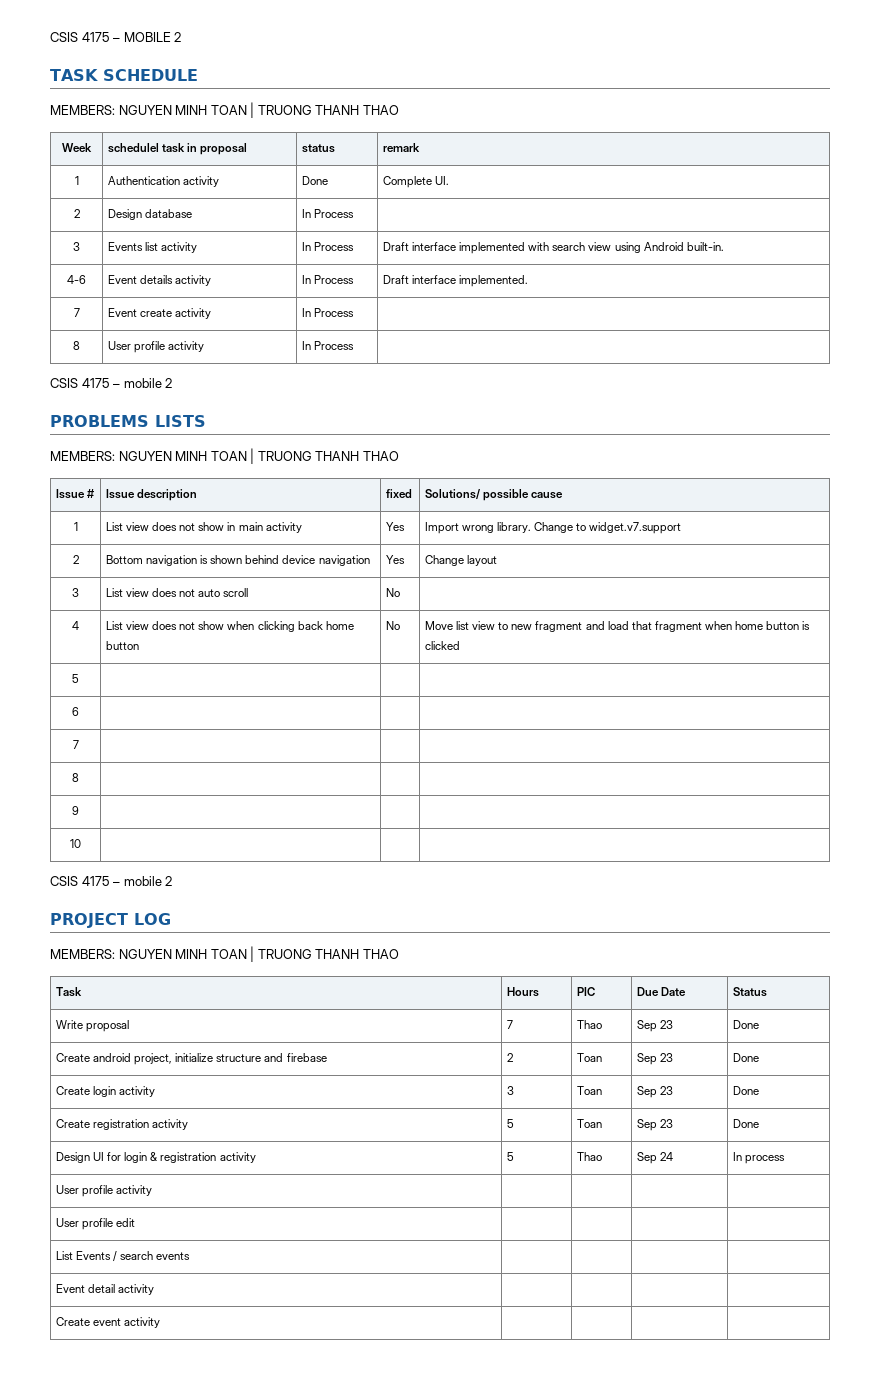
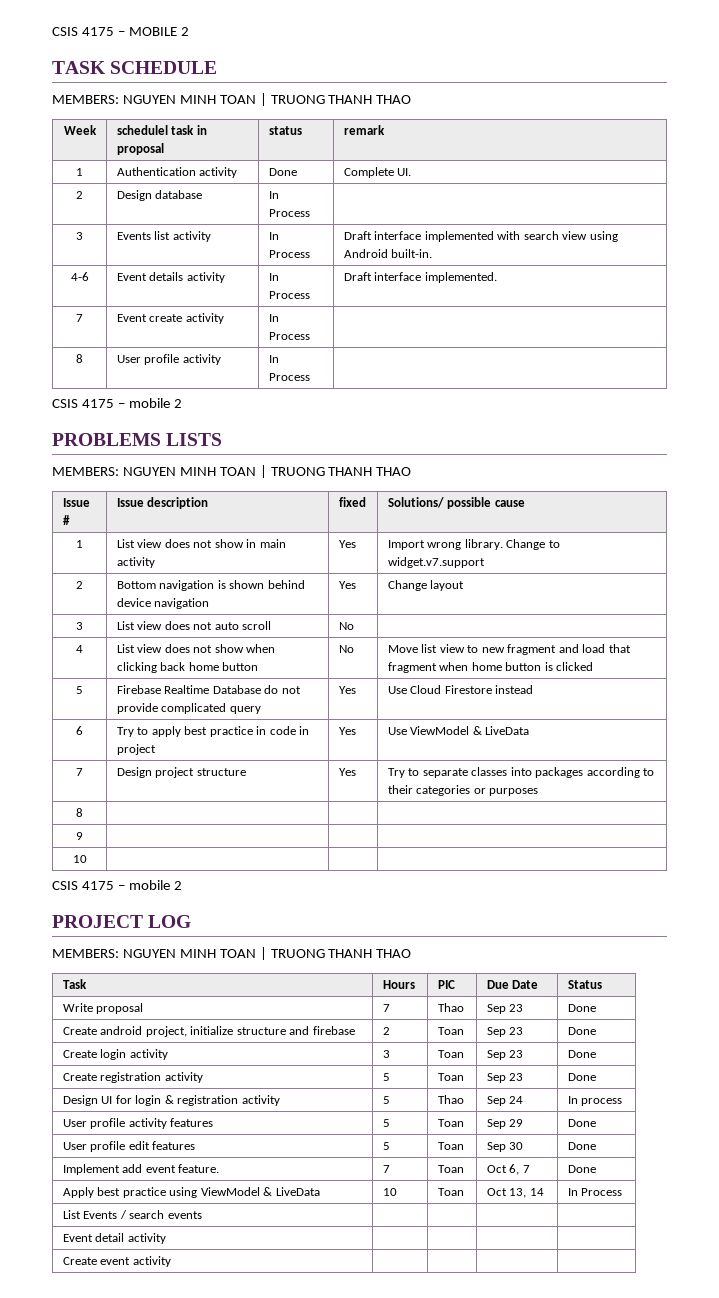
[72,707,79,716] [72,740,79,749] | | // 6 | | | // 7 | | | -> [116,685,301,694] [116,703,261,714] [338,686,356,694] [387,685,534,694] [76,726,83,735] [116,726,310,737] [116,744,156,755] [338,727,356,735] [387,726,530,735] [76,768,83,776] [116,767,246,778] [338,768,356,776] [387,767,655,778] [387,785,539,796] Firebase Realtime Database do not provide complicated query | Yes | Use Cloud Firestore instead // 6 | Try to apply best practice in code in project | Yes | Use ViewModel & LiveData // 7 | Design project structure | Yes | Try to separate classes into packages according to their categories or purposes
[55,1218,136,1230] | | | | // User profile edit | | | | -> [170,1118,214,1127] [382,1119,390,1127] [437,1119,464,1127] [486,1119,524,1129] [567,1119,596,1127] [62,1141,196,1152] [382,1142,390,1150] [437,1142,464,1150] [486,1142,524,1152] [567,1142,596,1150] [62,1164,220,1175] [382,1165,390,1173] [437,1165,464,1173] [486,1164,530,1175] [567,1165,596,1173] [62,1187,320,1198] [382,1188,397,1196] [437,1188,464,1196] [486,1188,544,1198] [567,1188,623,1196] features | 5 | Toan | Sep 29 | Done // User profile edit features | 5 | Toan | Sep 30 | Done // Implement add event feature. | 7 | Toan | Oct 6, 7 | Done // Apply best practice using ViewModel & LiveData | 10 | Toan | Oct 13, 14 | In Process

